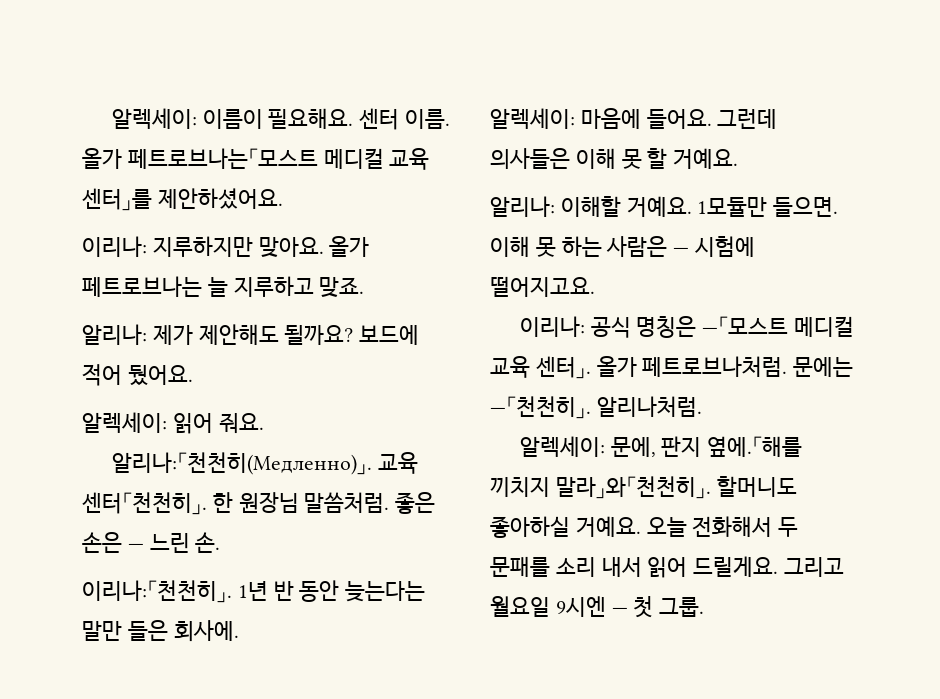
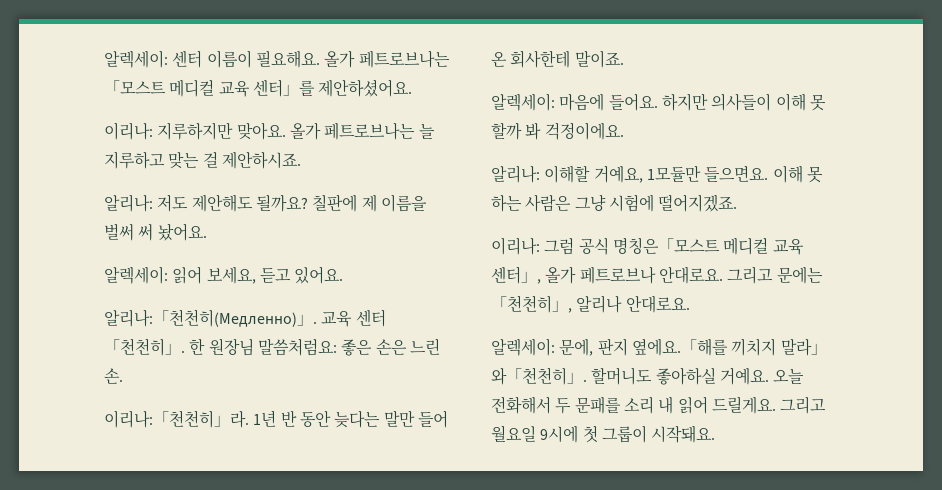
[111,108,197,129] 알렉세이: -> [104,50,203,68] 알렉세이: 센터
[359,108,450,130] 센터 이름. -> (320, 59) none
[319,277,365,297] [82,324,193,345] 맞죠. // 알리나: 제가 -> [168,151,301,169] [104,194,189,212] 맞는 걸 제안하시죠. // 알리나: 저도
[359,325,420,345] [82,364,193,386] 보드에 적어 뒀어요. -> [312,194,427,212] [104,223,207,241] 칠판에 제 이름을 벌써 써 놨어요.
[218,413,264,434] 줘요. -> [206,266,344,284] 보세요, 듣고 있어요.
[304,492,390,513] 말씀처럼. -> [257,338,337,356] 말씀처럼요:
[127,543,144,550] — -> (407, 347) none
[227,595,232,598] . -> [230,411,249,428] 라.
[345,581,426,602] [82,620,239,642] [490,108,778,129] [490,148,739,169] 늦는다는 말만 들은 회사에. // 알렉세이: 마음에 들어요. 그런데 의사들은 이해 못 할 거예요. -> [334,410,448,428] [491,50,624,68] [491,93,826,111] [491,122,624,140] 늦다는 말만 들어 온 회사한테 말이죠. // 알렉세이: 마음에 들어요. 하지만 의사들이 이해 못 할까 봐 걱정이에요.
[626,196,839,217] 거예요. 1모듈만 들으면. -> [593,165,769,183] 거예요, 1모듈만 들으면요.
[673,236,756,257] [490,276,595,297] [519,316,585,337] — 시험에 떨어지고요. // 이리나: -> [574,194,738,212] [491,237,575,255] 그냥 시험에 떨어지겠죠. // 이리나: 그럼
[702,316,854,337] [490,356,854,379] [490,396,702,419] —「모스트 메디컬 교육 센터」. 올가 페트로브나처럼. 문에는 —「천천히」. 알리나처럼. -> [657,237,804,255] [491,266,823,284] [491,295,690,313] 「모스트 메디컬 교육 센터」, 올가 페트로브나 안대로요. 그리고 문에는「천천히」, 알리나 안대로요.
[707,436,753,457] 옆에. -> [631,338,681,356] 옆에요.
[601,557,642,577] 내서 -> [658,396,674,414] 내
[555,596,705,618] 9시엔 — 첫 그룹. -> [540,425,716,443] 9시에 첫 그룹이 시작돼요.

